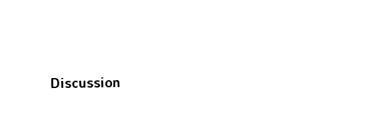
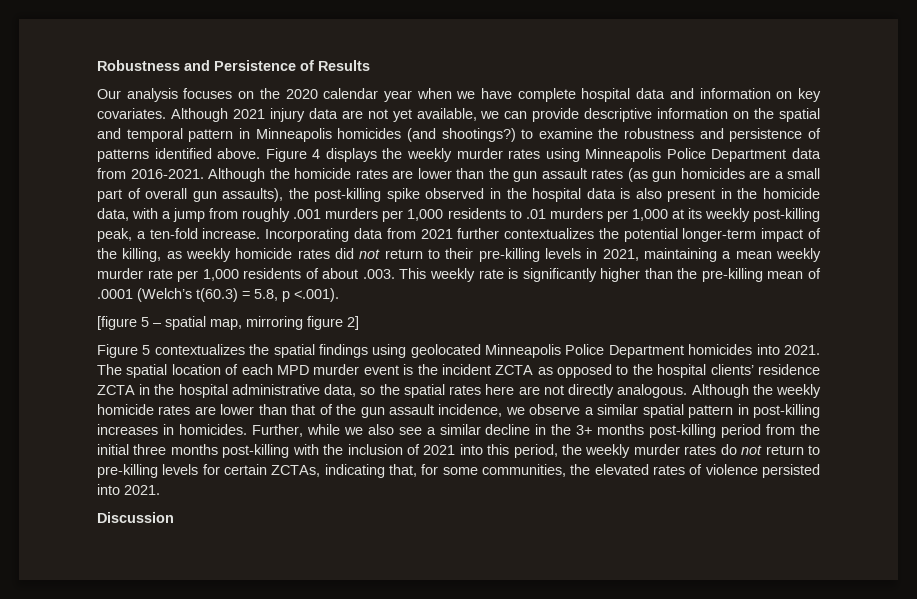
(50, 83) none -> [97,60,370,71] [97,88,822,102] [97,108,820,122] [97,128,821,142] [97,148,821,162] [97,168,820,182] [97,188,820,202] [97,208,820,222] [97,228,822,242] [97,248,821,262] [97,268,821,282] [97,288,339,302] [97,316,359,330] [97,344,820,358] [97,364,821,378] [97,384,822,398] [97,404,821,418] [97,424,821,438] [97,444,821,458] [97,464,820,478] [97,484,160,495] Robustness and Persistence of Results // Our analysis focuses on the 2020 calendar year when we have complete hospital data and information on key covariates. Although 2021 injury data are not yet available, we can provide descriptive information on the spatial and temporal pattern in Minneapolis homicides (and shootings?) to examine the robustness and persistence of patterns identified above. Figure 4 displays the weekly murder rates using Minneapolis Police Department data from 2016-2021. Although the homicide rates are lower than the gun assault rates (as gun homicides are a small part of overall gun assaults), the post-killing spike observed in the hospital data is also present in the homicide data, with a jump from roughly .001 murders per 1,000 residents to .01 murders per 1,000 at its weekly post-killing peak, a ten-fold increase. Incorporating data from 2021 further contextualizes the potential longer-term impact of the killing, as weekly homicide rates did not return to their pre-killing levels in 2021, maintaining a mean weekly murder rate per 1,000 residents of about .003. This weekly rate is significantly higher than the pre-killing mean of .0001 (Welch’s t(60.3) = 5.8, p <.001). // [figure 5 – spatial map, mirroring figure 2] // Figure 5 contextualizes the spatial findings using geolocated Minneapolis Police Department homicides into 2021. The spatial location of each MPD murder event is the incident ZCTA as opposed to the hospital clients’ residence ZCTA in the hospital administrative data, so the spatial rates here are not directly analogous. Although the weekly homicide rates are lower than that of the gun assault incidence, we observe a similar spatial pattern in post-killing increases in homicides. Further, while we also see a similar decline in the 3+ months post-killing period from the initial three months post-killing with the inclusion of 2021 into this period, the weekly murder rates do not return to pre-killing levels for certain ZCTAs, indicating that, for some communities, the elevated rates of violence persisted into 2021. //

